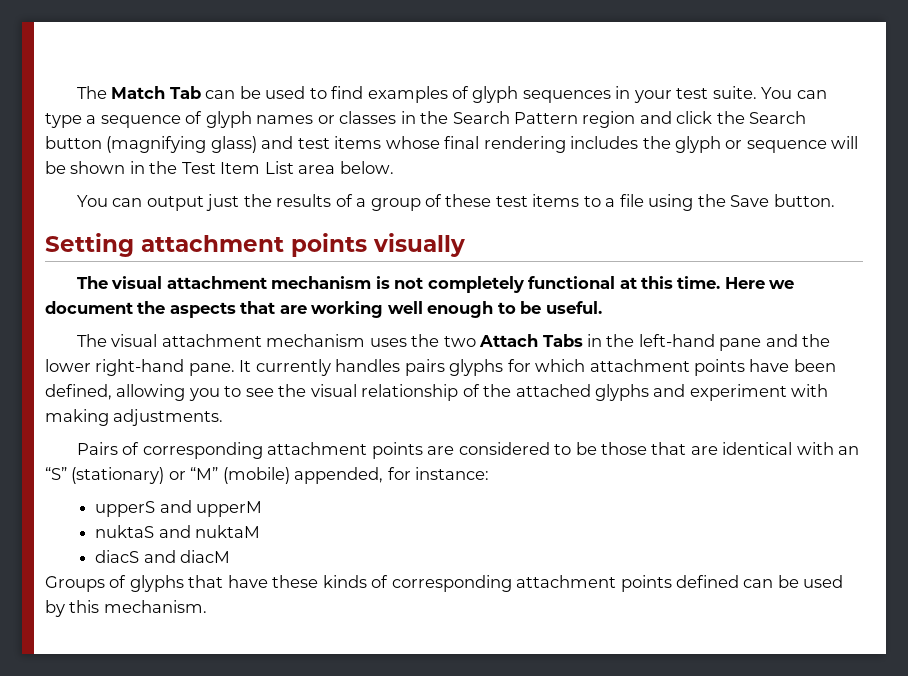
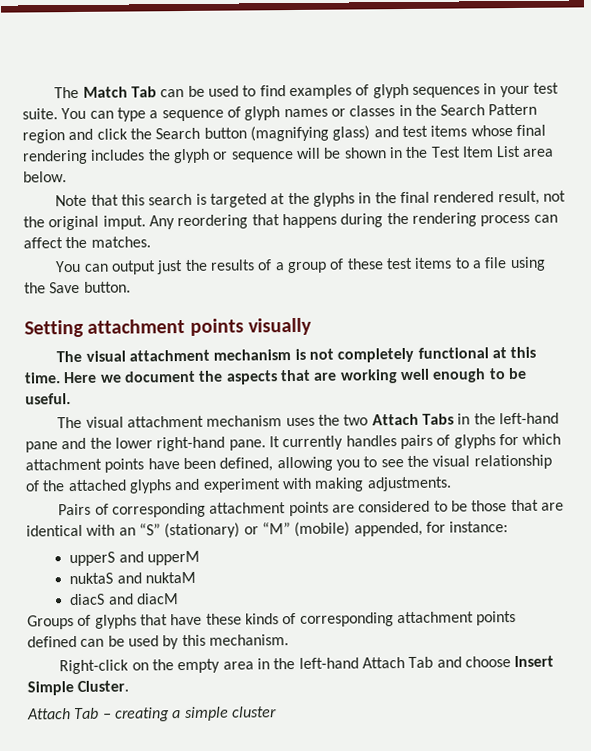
(394, 167) none -> [55,190,566,208] [23,212,558,231] [23,236,151,249] // Note that this search is targeted at the glyphs in the final rendered result, not the original imput. Any reordering that happens during the rendering process can affect the matches.
(445, 367) none -> [436,434,451,446] of
(207, 606) none -> [59,655,555,675] [27,680,130,696] [27,706,277,722] // Right-click on the empty area in the left-hand Attach Tab and choose Insert Simple Cluster. // Attach Tab – creating a simple cluster

